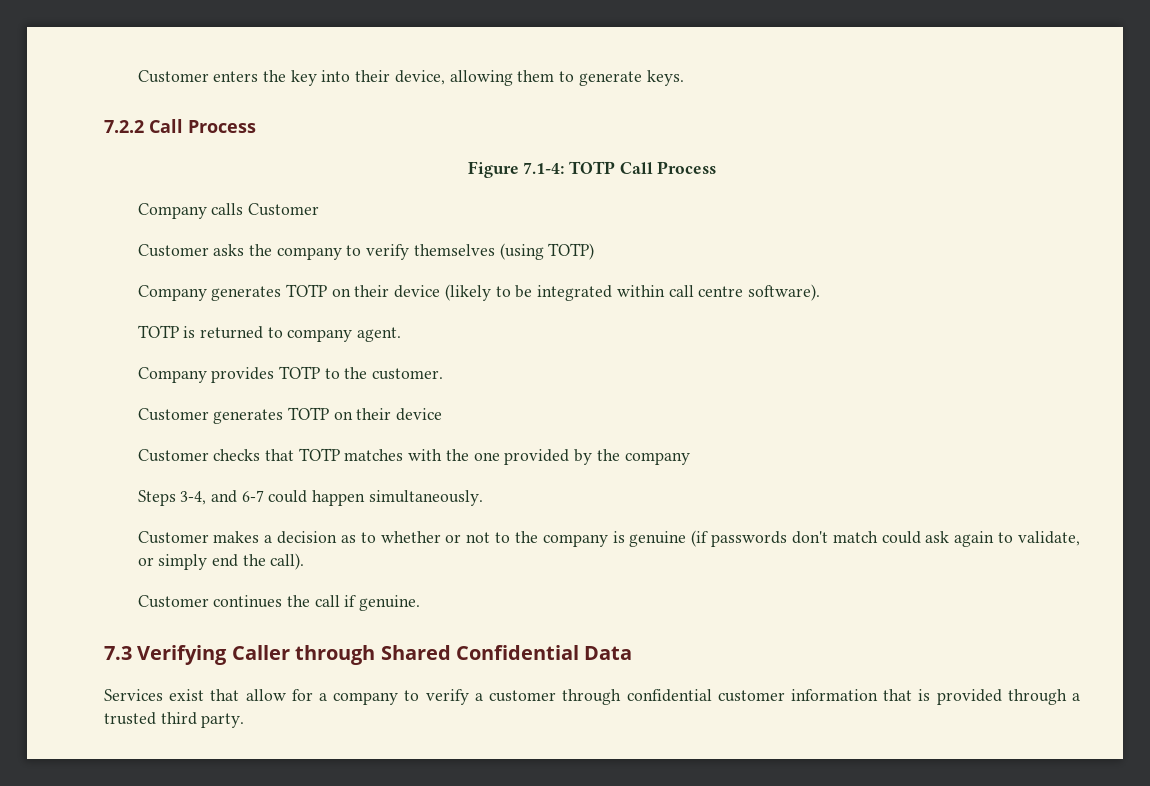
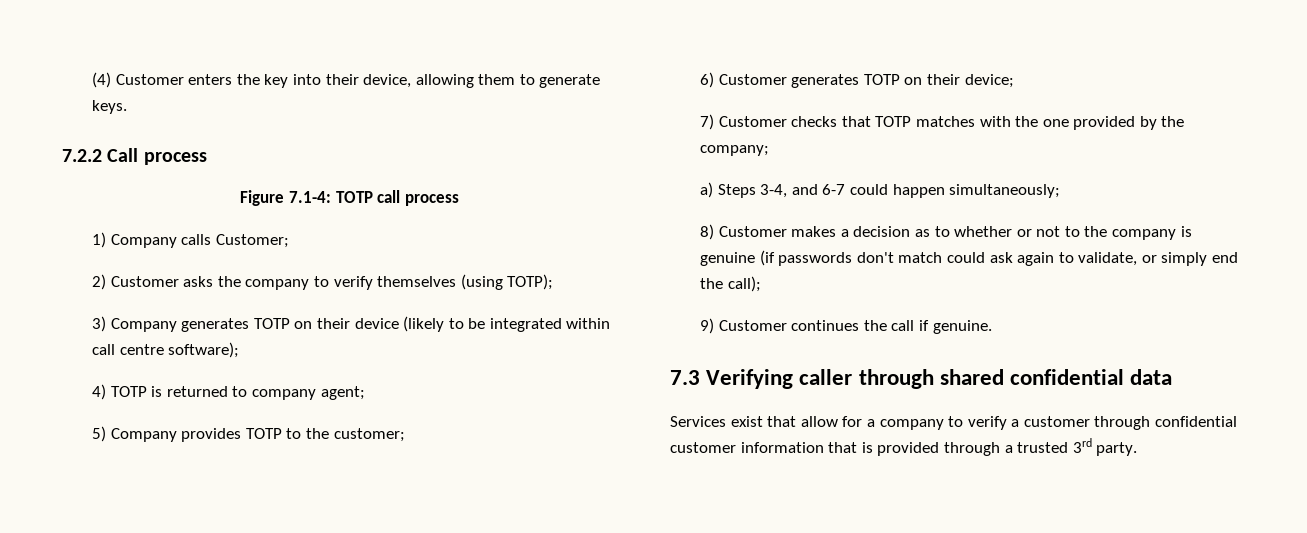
(137, 76) none -> [91,72,111,88] (4)
[188,120,256,133] Process -> [143,152,207,165] process
[619,161,717,174] [137,203,320,219] Call Process // Company calls Customer // -> [377,190,459,206] [91,232,289,248] [91,274,106,290] call process // 1) Company calls Customer; // 2)
[548,243,595,260] TOTP) // -> [507,274,554,290] [91,316,106,332] TOTP); // 3)
[748,284,821,301] software). // -> [168,342,240,358] [91,384,106,400] software); // 4)
[357,327,402,342] agent. // -> [320,386,365,400] [91,426,106,442] agent; // 5)
[372,368,444,380] customer. // -> [333,428,405,442] [699,72,714,88] customer; // 6)
[396,408,443,421] device // -> [964,74,1014,88] [699,114,714,130] device; // 7)
[624,452,690,465] company // -> [699,145,769,156] [699,182,713,198] company; // a)
[368,490,483,506] simultaneously. // -> [949,184,1061,198] [699,224,714,240] simultaneously; // 8)
[270,553,305,570] call). // -> [727,276,761,292] [699,318,714,334] call); // 9)
[231,645,633,665] Caller through Shared Confidential Data -> [799,369,1173,389] caller through shared confidential data
[160,712,197,725] third -> [1072,438,1092,453] 3rd

